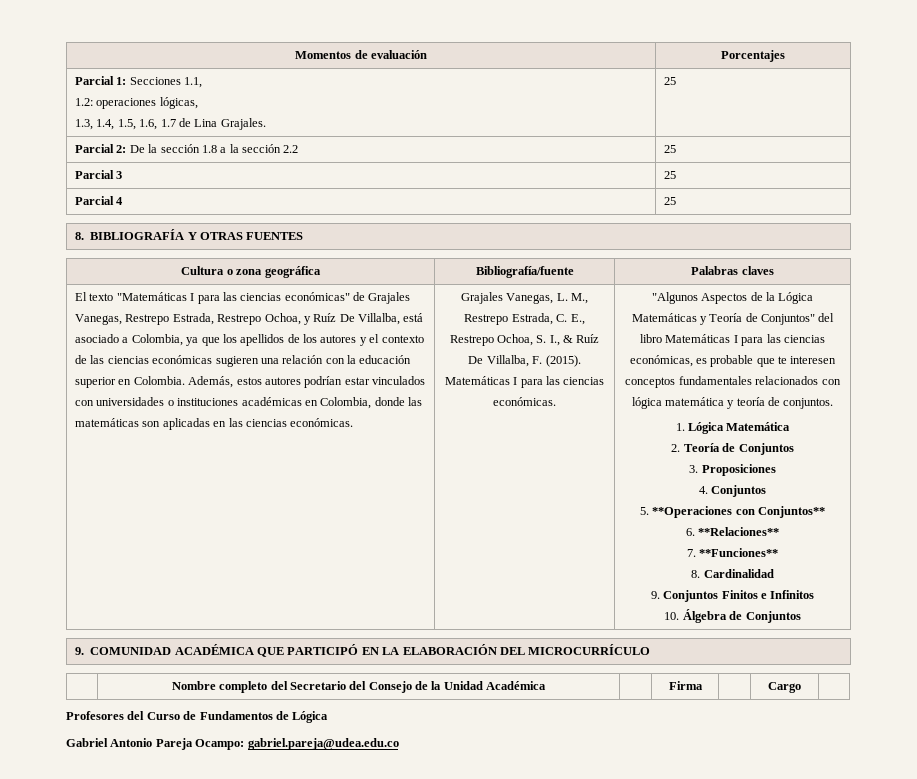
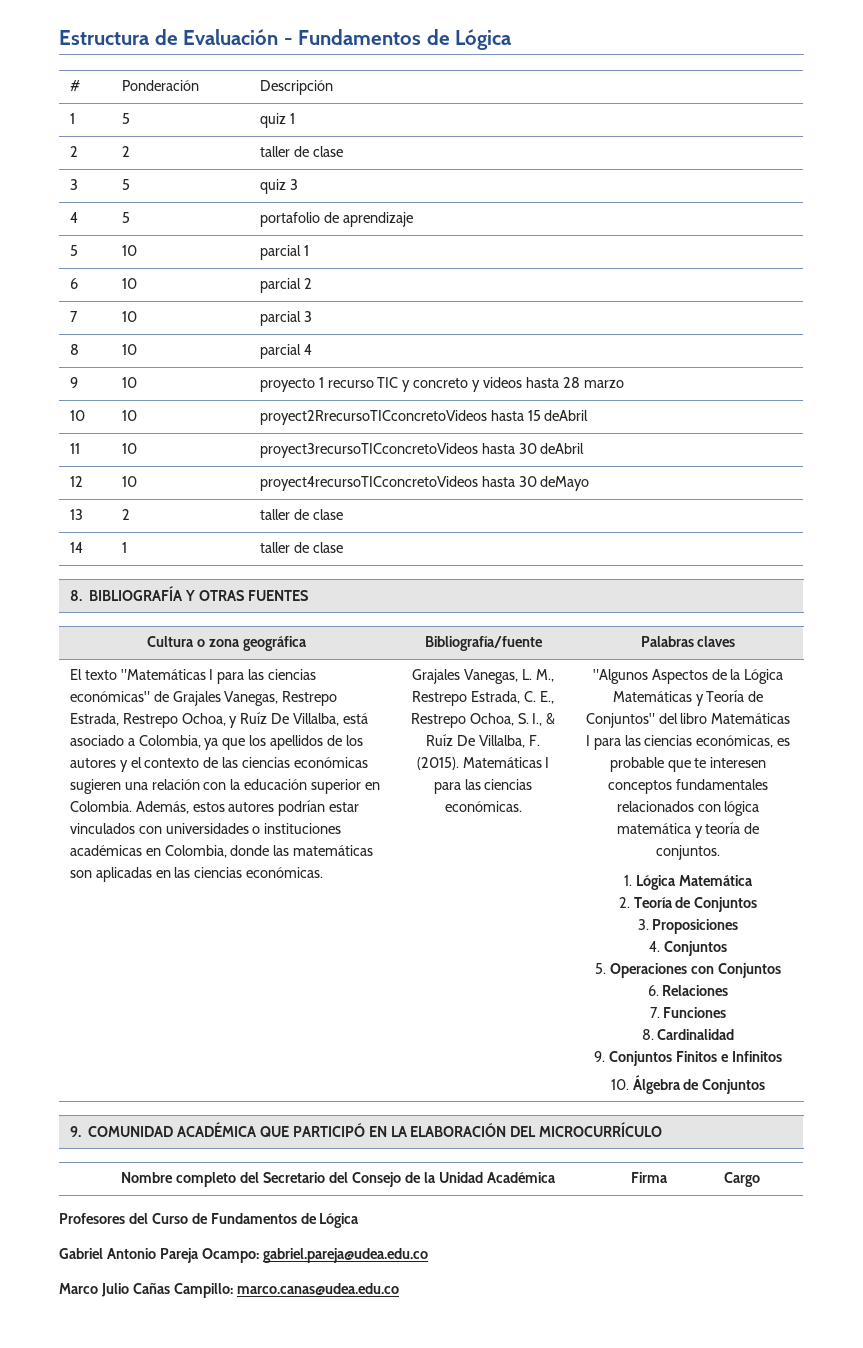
[295,50,427,59] [721,50,785,62] [75,76,203,88] [75,97,198,109] [75,118,266,130] [664,77,677,85] [75,144,299,153] [664,145,677,153] [75,170,123,179] [664,171,677,179] [75,196,124,205] [664,197,677,205] Momentos de evaluación | Porcentajes // Parcial 1: Secciones 1.1, // 1.2: operaciones lógicas, // 1.3, 1.4, 1.5, 1.6, 1.7 de Lina Grajales. | 25 // Parcial 2: De la sección 1.8 a la sección 2.2 | 25 // Parcial 3 | 25 // Parcial 4 | 25 -> [59,29,512,50] [69,80,80,91] [121,80,199,91] [259,80,333,95] [69,113,75,124] [121,113,130,124] [259,113,295,128] [69,146,78,157] [121,146,130,157] [259,146,343,157] [69,179,78,190] [121,179,130,190] [259,179,298,194] [69,212,78,223] [121,212,130,223] [259,212,413,227] [69,245,78,256] [121,245,137,256] [259,245,309,260] [69,278,78,289] [121,278,137,289] [259,278,312,293] [69,311,78,322] [121,311,137,322] [259,311,312,326] [69,344,79,355] [121,344,137,355] [259,344,312,359] [69,377,78,388] [121,377,137,388] [259,377,624,392] [69,410,85,421] [121,410,137,421] [259,410,589,425] [69,443,80,454] [121,443,137,454] [259,443,585,458] [69,476,83,487] [121,476,137,487] [259,476,590,491] [69,509,83,520] [121,509,130,520] [259,509,343,520] [69,542,83,553] [121,542,127,553] [259,542,343,553] Estructura de Evaluación - Fundamentos de Lógica // # | Ponderación | Descripción // 1 | 5 | quiz 1 // 2 | 2 | taller de clase // 3 | 5 | quiz 3 // 4 | 5 | portafolio de aprendizaje // 5 | 10 | parcial 1 // 6 | 10 | parcial 2 // 7 | 10 | parcial 3 // 8 | 10 | parcial 4 // 9 | 10 | proyecto 1 recurso TIC y concreto y videos hasta 28 marzo // 10 | 10 | proyect2RrecursoTICconcretoVideos hasta 15 deAbril // 11 | 10 | proyect3recursoTICconcretoVideos hasta 30 deAbril // 12 | 10 | proyect4recursoTICconcretoVideos hasta 30 deMayo // 13 | 2 | taller de clase // 14 | 1 | taller de clase
[652,506,826,518] **Operaciones con Conjuntos** -> [610,963,781,978] Operaciones con Conjuntos
[698,527,780,536] **Relaciones** -> [662,985,729,996] Relaciones
[699,548,779,557] **Funciones** -> [663,1007,727,1018] Funciones
(399, 744) none -> [59,1283,399,1298] // Marco Julio Cañas Campillo: marco.canas@udea.edu.co

